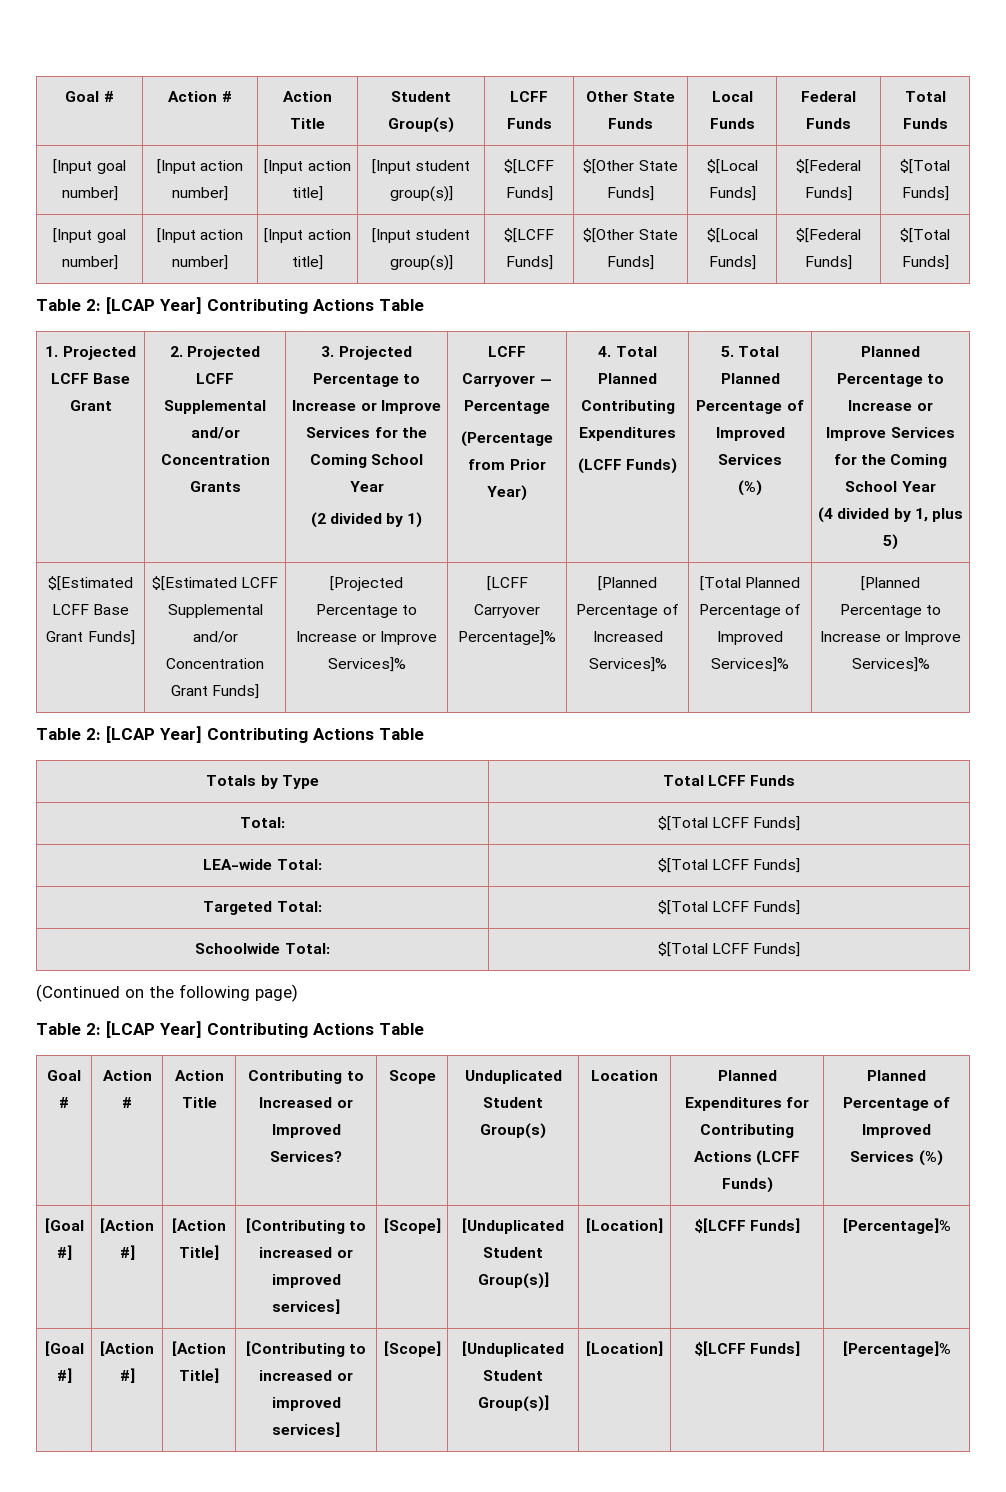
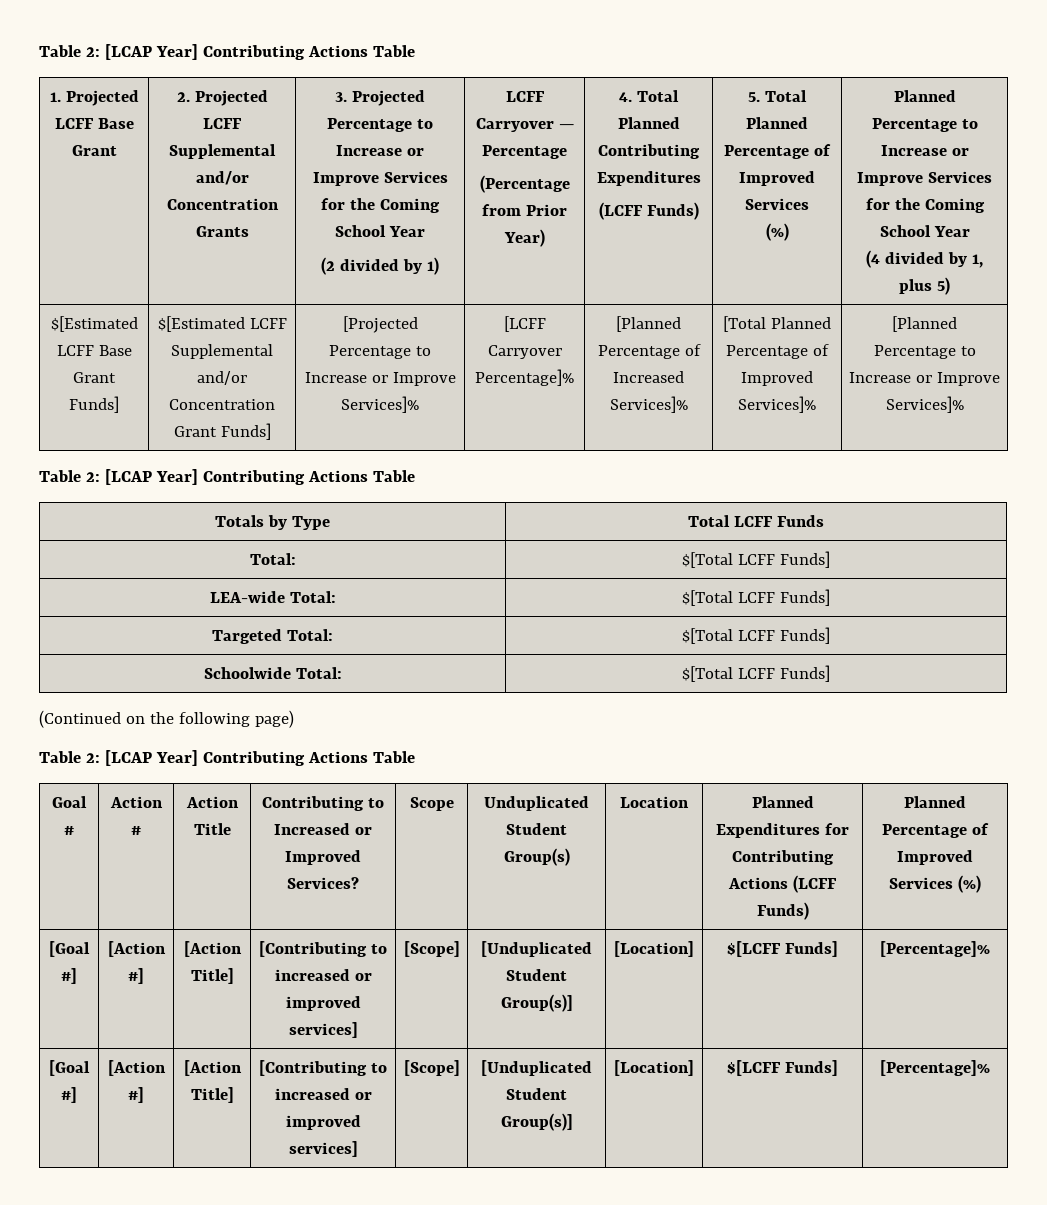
[65,91,114,102] [168,91,232,102] [283,91,332,102] [290,118,325,129] [391,91,451,102] [388,117,454,133] [510,91,548,102] [506,118,552,129] [586,91,675,102] [608,118,653,129] [711,91,753,102] [709,118,755,129] [801,91,856,102] [806,118,851,129] [904,91,946,102] [902,118,948,129] [53,159,126,174] [61,186,118,201] [156,159,244,174] [172,186,228,201] [264,159,351,174] [292,186,323,201] [371,159,471,174] [389,186,453,202] [504,159,554,174] [505,186,553,201] [583,159,678,174] [607,186,654,201] [706,159,758,174] [708,186,756,201] [796,159,861,174] [805,186,852,201] [900,159,950,174] [901,186,949,201] [53,228,126,243] [61,255,118,270] [156,228,244,243] [172,255,228,270] [264,228,351,243] [292,255,323,270] [371,228,471,243] [389,255,453,271] [504,228,554,243] [505,255,553,270] [583,228,678,243] [607,255,654,270] [706,228,758,243] [708,255,756,270] [796,228,861,243] [805,255,852,270] [900,228,950,243] [901,255,949,270] Goal # | Action # | Action Title | Student Group(s) | LCFF Funds | Other State Funds | Local Funds | Federal Funds | Total Funds // [Input goal number] | [Input action number] | [Input action title] | [Input student group(s)] | $[LCFF Funds] | $[Other State Funds] | $[Local Funds] | $[Federal Funds] | $[Total Funds] // [Input goal number] | [Input action number] | [Input action title] | [Input student group(s)] | $[LCFF Funds] | $[Other State Funds] | $[Local Funds] | $[Federal Funds] | $[Total Funds] // -> (39, 51) none

